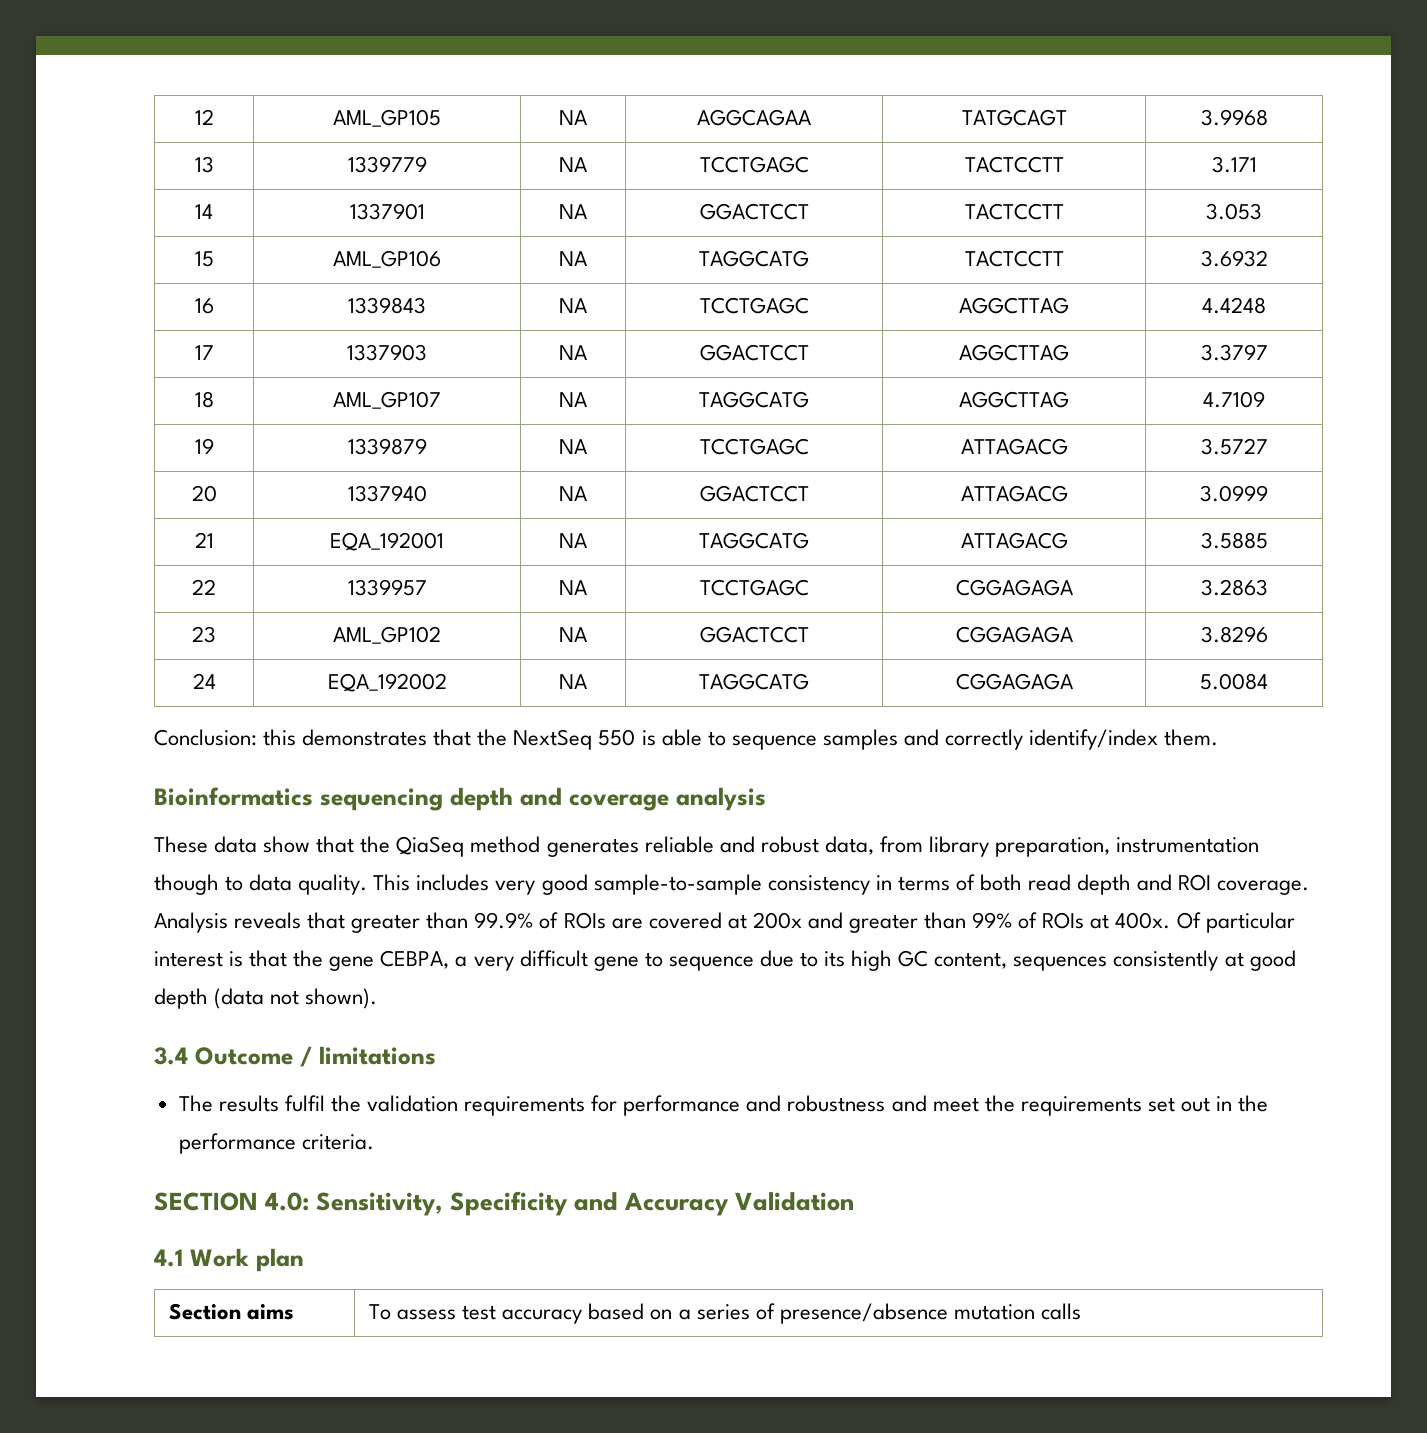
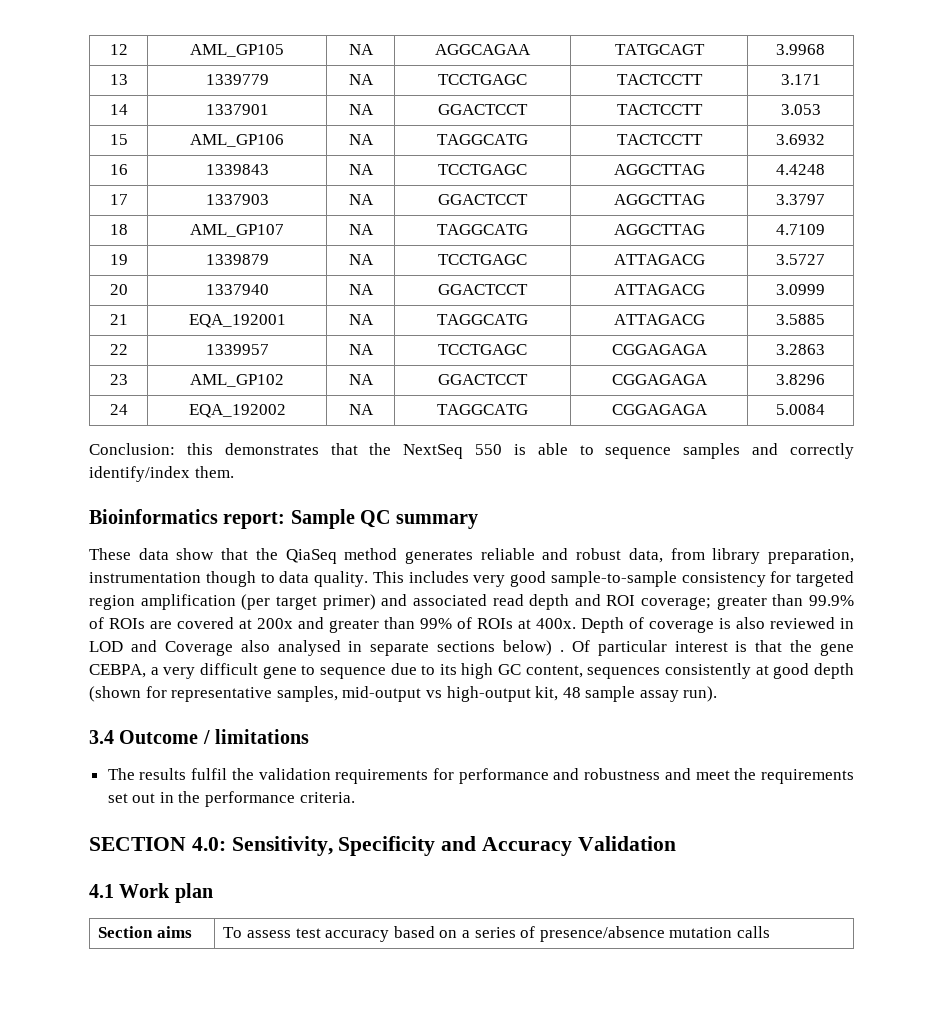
[320,787,766,811] sequencing depth and coverage analysis -> [223,509,478,529] report: Sample QC summary
[875,874,1310,895] [154,912,346,933] in terms of both read depth and ROI coverage. Analysis reveals that -> [770,571,854,587] [89,594,712,610] for targeted region amplification (per target primer) and associated read depth and ROI coverage;
(1171, 920) none -> [581,617,854,633] [89,640,564,656] Depth of coverage is also reviewed in LOD and Coverage also analysed in separate sections below) .
[214,988,378,1009] (data not shown). -> [89,686,718,702] (shown for representative samples, mid-output vs high-output kit, 48 sample assay run).

